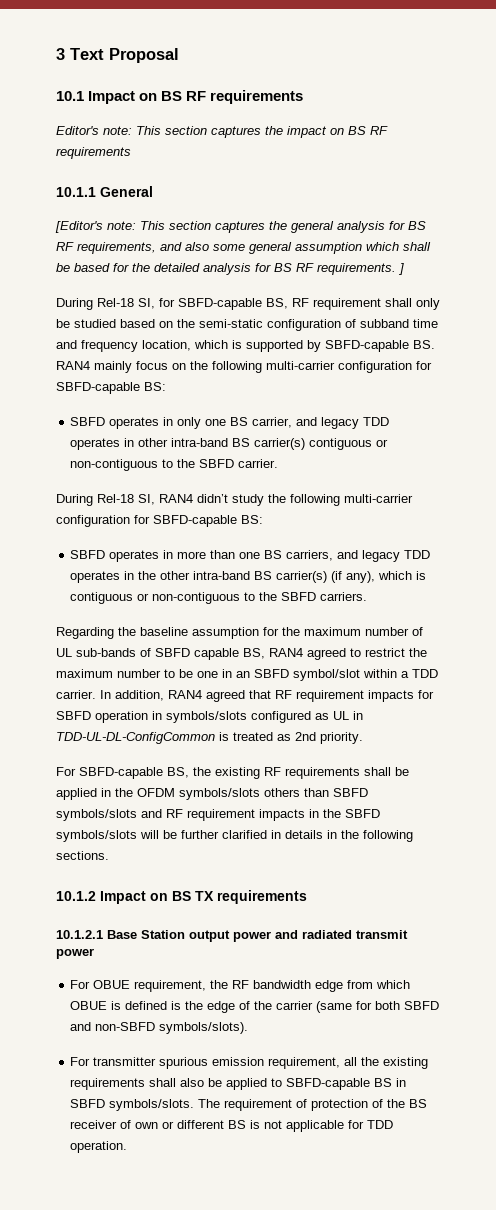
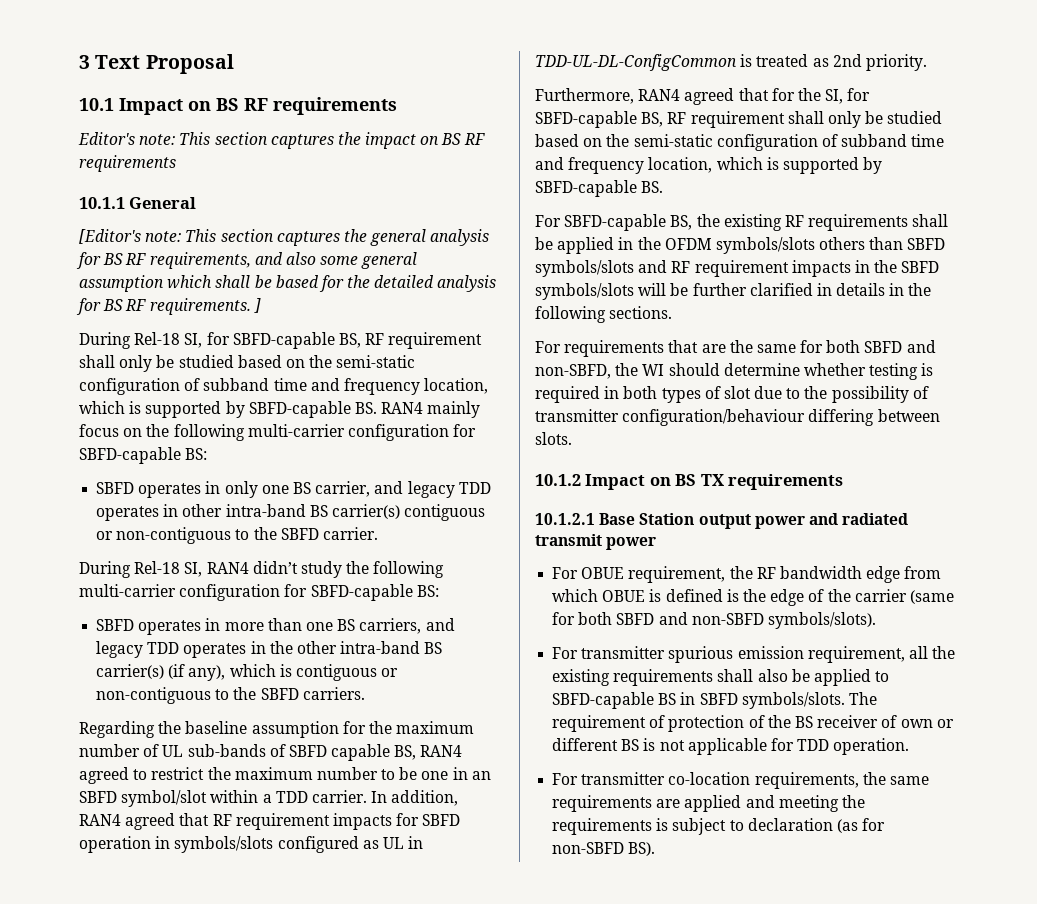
(363, 738) none -> [535,88,871,105] [535,111,943,128] [535,134,945,151] [535,157,883,174] [535,180,664,197] // Furthermore, RAN4 agreed that for the SI, for SBFD-capable BS, RF requirement shall only be studied based on the semi-static configuration of subband time and frequency location, which is supported by SBFD-capable BS.
(109, 855) none -> [535,340,936,357] [535,363,934,380] [535,386,929,403] [535,409,940,426] [535,432,572,445] // For requirements that are the same for both SBFD and non-SBFD, the WI should determine whether testing is required in both types of slot due to the possibility of transmitter configuration/behaviour differing between slots.
(128, 1147) none -> [552,772,929,789] [552,795,865,812] [552,818,886,835] [552,842,656,856] // For transmitter co-location requirements, the same requirements are applied and meeting the requirements is subject to declaration (as for non-SBFD BS).

